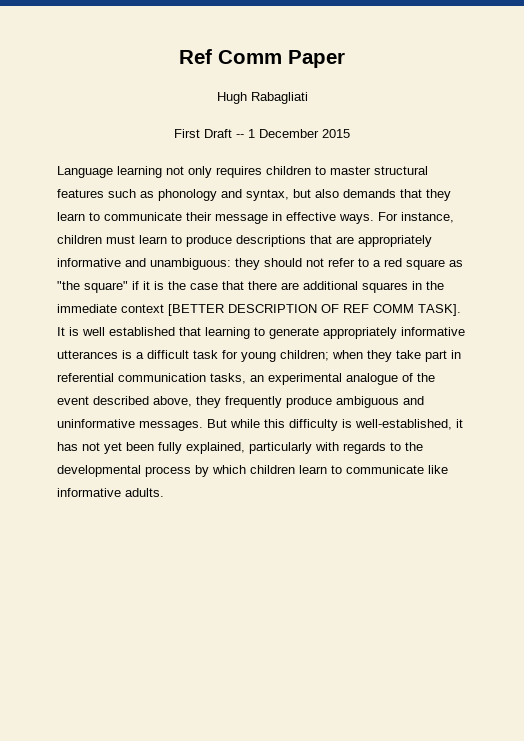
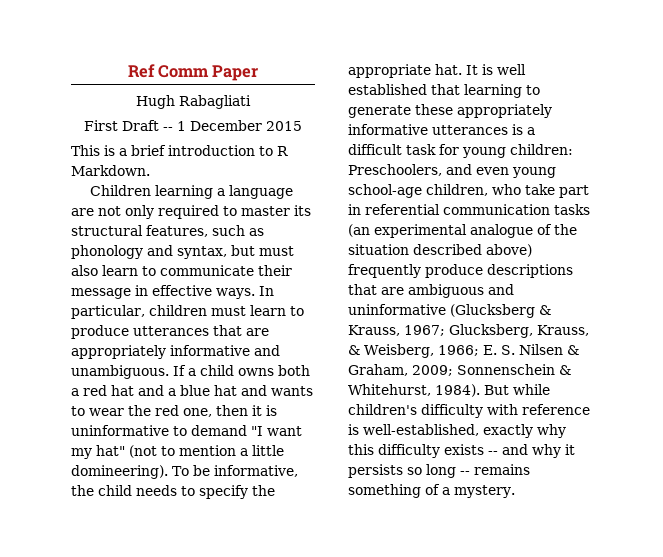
[57,166,428,178] [57,189,104,198] Language learning not only requires children to master structural features -> [71,145,288,156] [71,165,150,176] [89,185,293,199] [71,205,311,219] [71,225,208,237] This is a brief introduction to R Markdown. // Children learning a language are not only required to master its structural features,
[315,189,451,201] also demands that they -> [259,246,294,256] [71,265,98,276] must also
[378,212,454,223] For instance, -> [259,286,274,296] [71,305,145,319] In particular,
[236,235,306,247] descriptions -> [133,326,209,336] utterances
[150,258,463,270] [57,281,444,293] [57,304,461,316] unambiguous: they should not refer to a red square as "the square" if it is the case that there are additional squares in the immediate context [BETTER DESCRIPTION OF REF COMM TASK]. -> [71,365,310,379] [71,385,313,396] [71,405,277,417] [71,425,302,436] [71,445,284,459] [71,465,298,479] [71,485,275,499] [348,64,462,78] unambiguous. If a child owns both a red hat and a blue hat and wants to wear the red one, then it is uninformative to demand "I want my hat" (not to mention a little domineering). To be informative, the child needs to specify the appropriate hat.
(319, 333) none -> [415,104,453,115] these
[280,350,392,362] children; when they -> [510,144,573,155] [348,164,556,178] [348,184,521,198] children: Preschoolers, and even young school-age children, who
[210,373,264,384] tasks, an -> [554,204,590,215] [348,224,370,237] tasks (an
[57,396,424,408] [57,419,463,431] [57,442,423,454] [57,465,448,477] [57,488,164,497] event described above, they frequently produce ambiguous and uninformative messages. But while this difficulty is well-established, it has not yet been fully explained, particularly with regards to the developmental process by which children learn to communicate like informative adults. -> [348,244,532,257] [348,264,573,278] [348,284,514,298] [348,304,551,318] [348,324,589,338] [348,344,579,358] [348,364,571,376] [348,384,550,397] [348,404,590,418] [348,424,566,438] [348,444,575,458] [348,464,530,478] [348,484,515,498] situation described above) frequently produce descriptions that are ambiguous and uninformative (Glucksberg & Krauss, 1967; Glucksberg, Krauss, & Weisberg, 1966; E. S. Nilsen & Graham, 2009; Sonnenschein & Whitehurst, 1984). But while children's difficulty with reference is well-established, exactly why this difficulty exists -- and why it persists so long -- remains something of a mystery.

